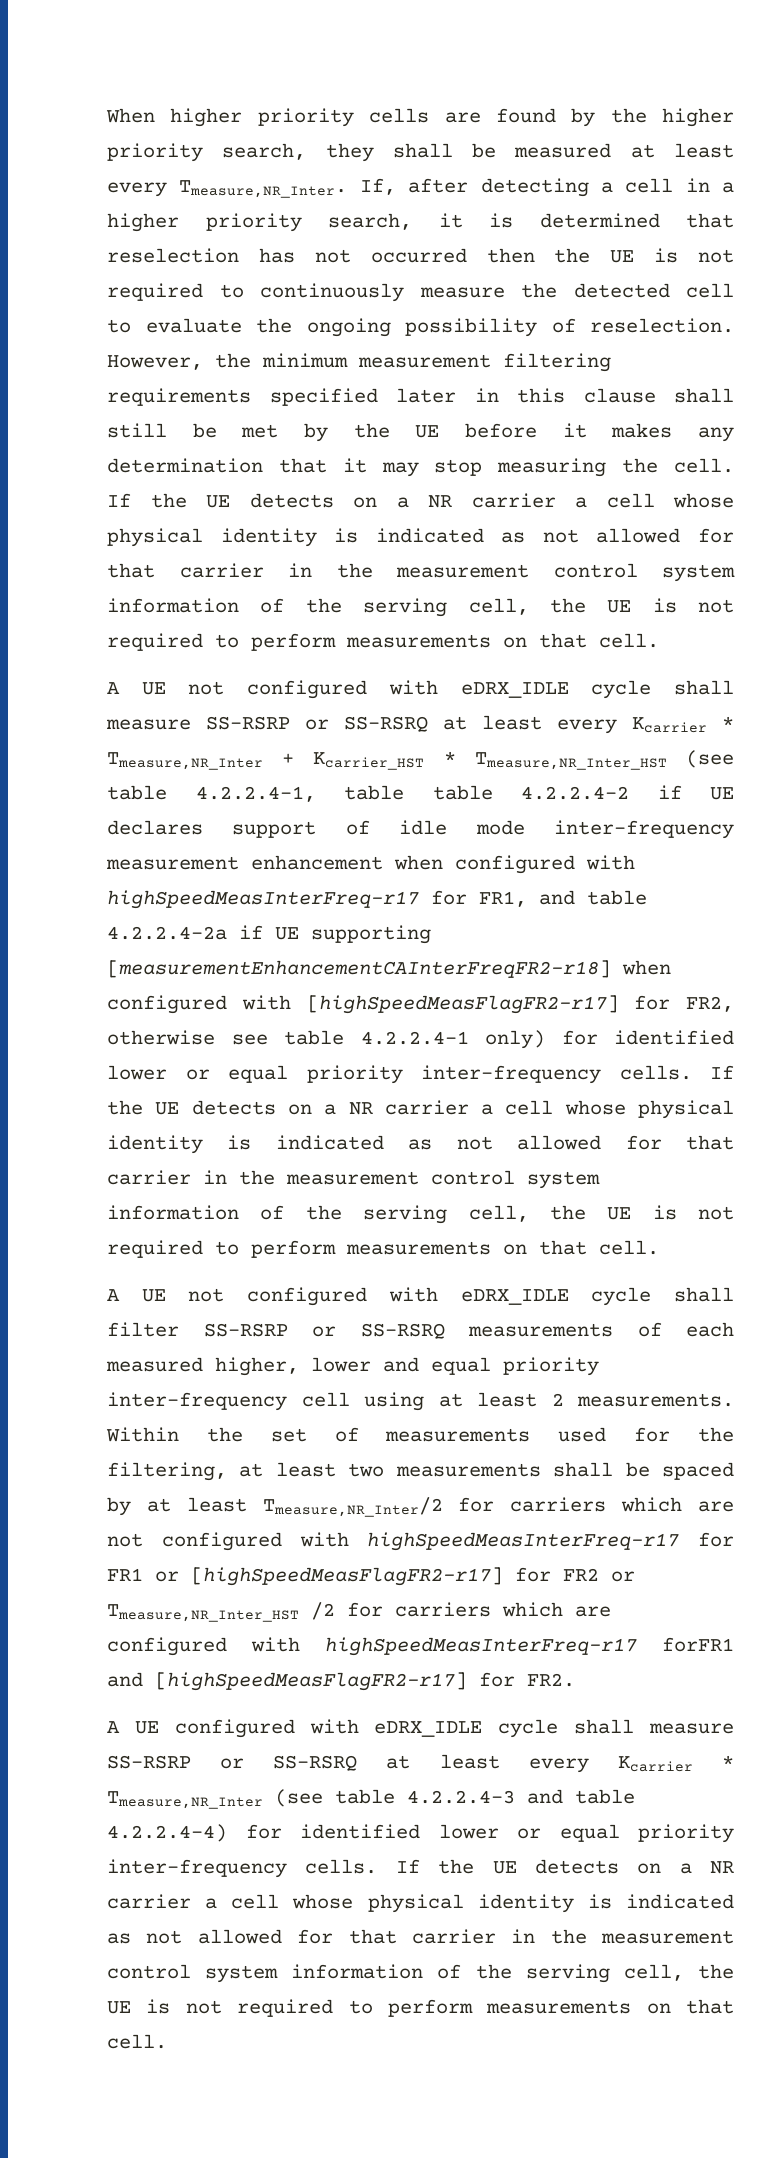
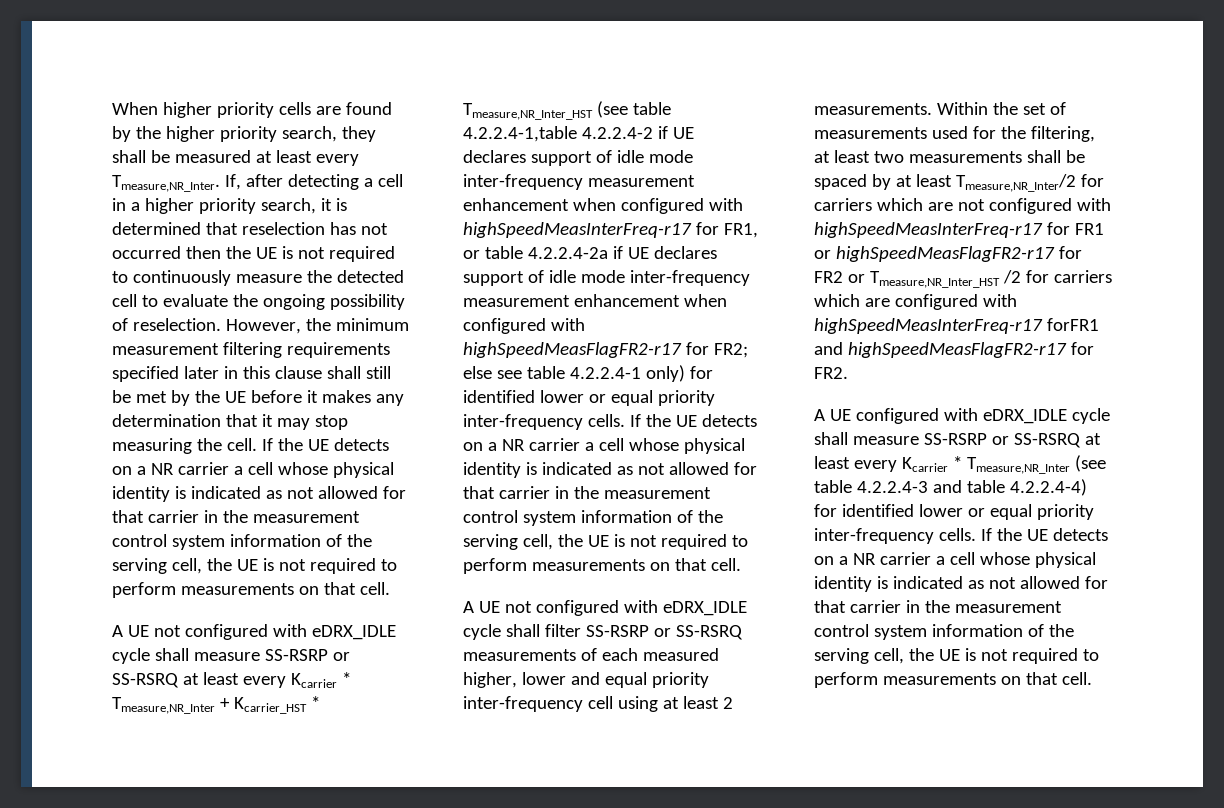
[195,785,493,802] 4.2.2.4-1, table table -> [463,126,577,142] 4.2.2.4-1,table
[539,890,575,905] and -> [463,250,480,259] or
[311,925,431,944] [107,960,671,978] [107,995,734,1014] [107,1030,215,1045] supporting [measurementEnhancementCAInterFreqFR2-r18] when configured with [highSpeedMeasFlagFR2-r17] for FR2, otherwise -> [653,246,717,259] [463,270,750,286] [463,294,727,307] [463,318,585,334] [463,342,748,358] [463,366,492,379] declares support of idle mode inter-frequency measurement enhancement when configured with highSpeedMeasFlagFR2-r17 for FR2; else
[191,1567,503,1586] [highSpeedMeasFlagFR2-r17] -> [835,246,1055,262] highSpeedMeasFlagFR2-r17
[155,1672,467,1691] [highSpeedMeasFlagFR2-r17] -> [847,342,1067,358] highSpeedMeasFlagFR2-r17

